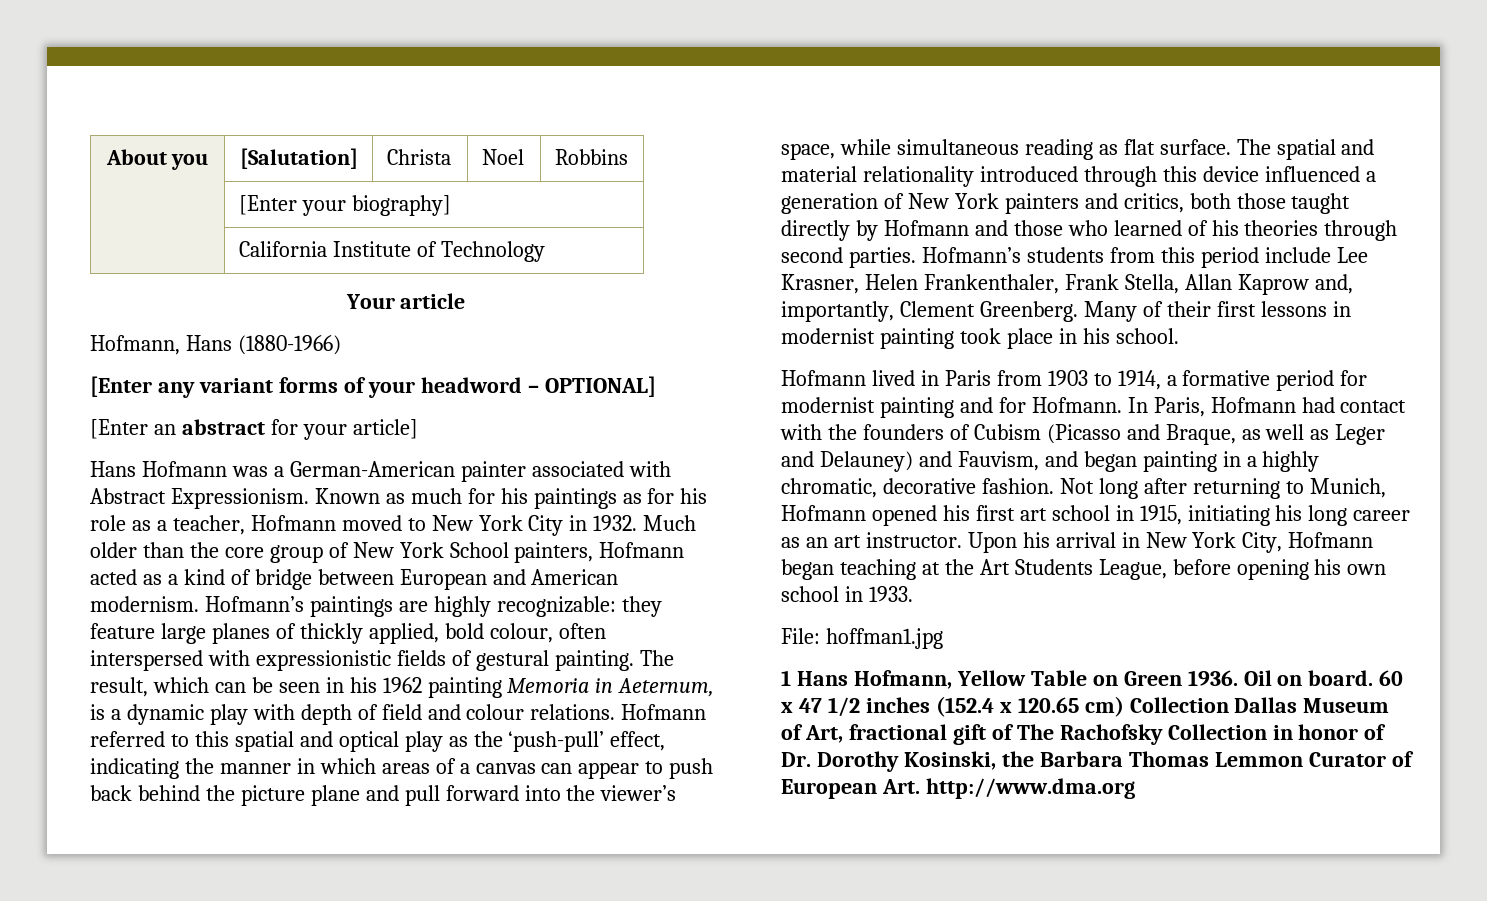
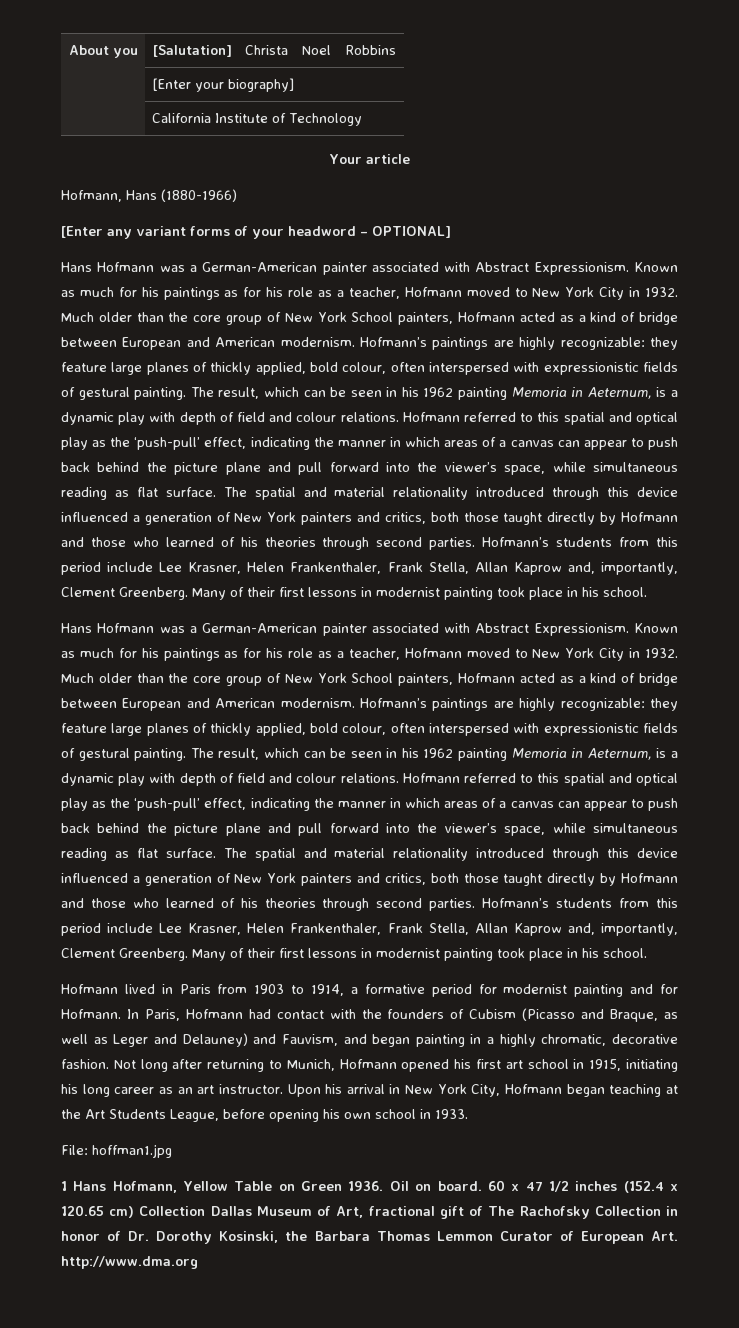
[90,419,418,440] [Enter an abstract for your article] -> [61,262,678,275] [61,287,679,300] [61,312,678,325] [61,337,678,350] [61,362,678,375] [61,387,678,400] [61,412,678,425] [61,437,679,450] [61,462,678,475] [61,487,678,500] [61,512,679,525] [61,537,678,550] [61,562,678,575] [61,587,647,600] Hans Hofmann was a German-American painter associated with Abstract Expressionism. Known as much for his paintings as for his role as a teacher, Hofmann moved to New York City in 1932. Much older than the core group of New York School painters, Hofmann acted as a kind of bridge between European and American modernism. Hofmann’s paintings are highly recognizable: they feature large planes of thickly applied, bold colour, often interspersed with expressionistic fields of gestural painting. The result, which can be seen in his 1962 painting Memoria in Aeternum, is a dynamic play with depth of field and colour relations. Hofmann referred to this spatial and optical play as the ‘push-pull’ effect, indicating the manner in which areas of a canvas can appear to push back behind the picture plane and pull forward into the viewer’s space, while simultaneous reading as flat surface. The spatial and material relationality introduced through this device influenced a generation of New York painters and critics, both those taught directly by Hofmann and those who learned of his theories through second parties. Hofmann’s students from this period include Lee Krasner, Helen Frankenthaler, Frank Stella, Allan Kaprow and, importantly, Clement Greenberg. Many of their first lessons in modernist painting took place in his school.

